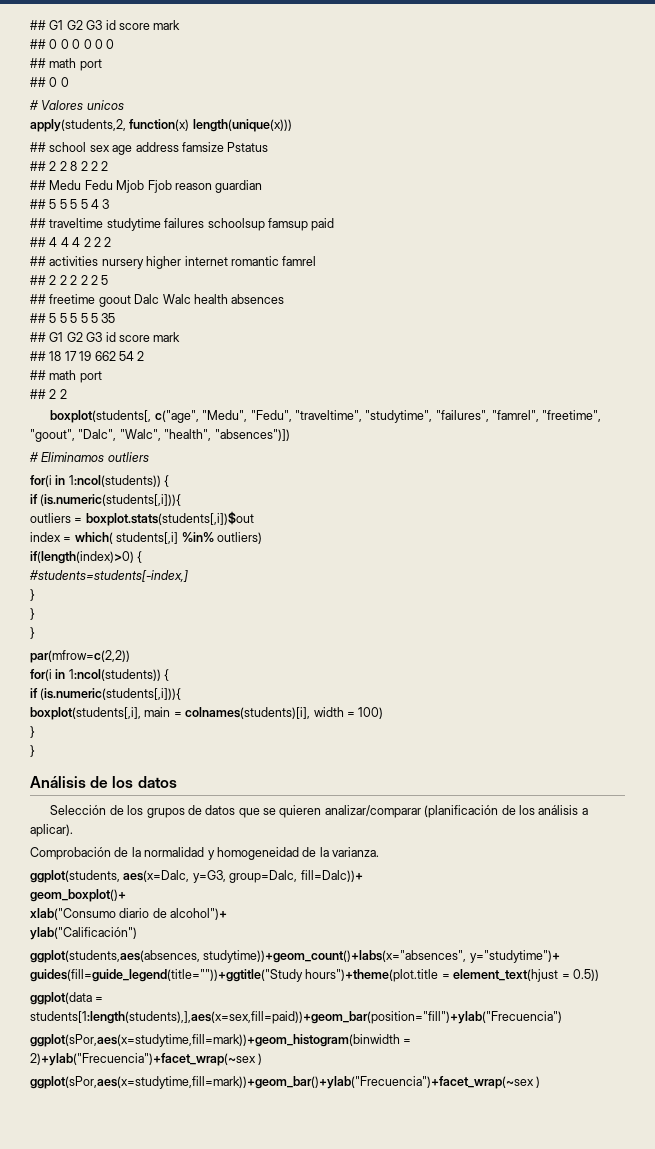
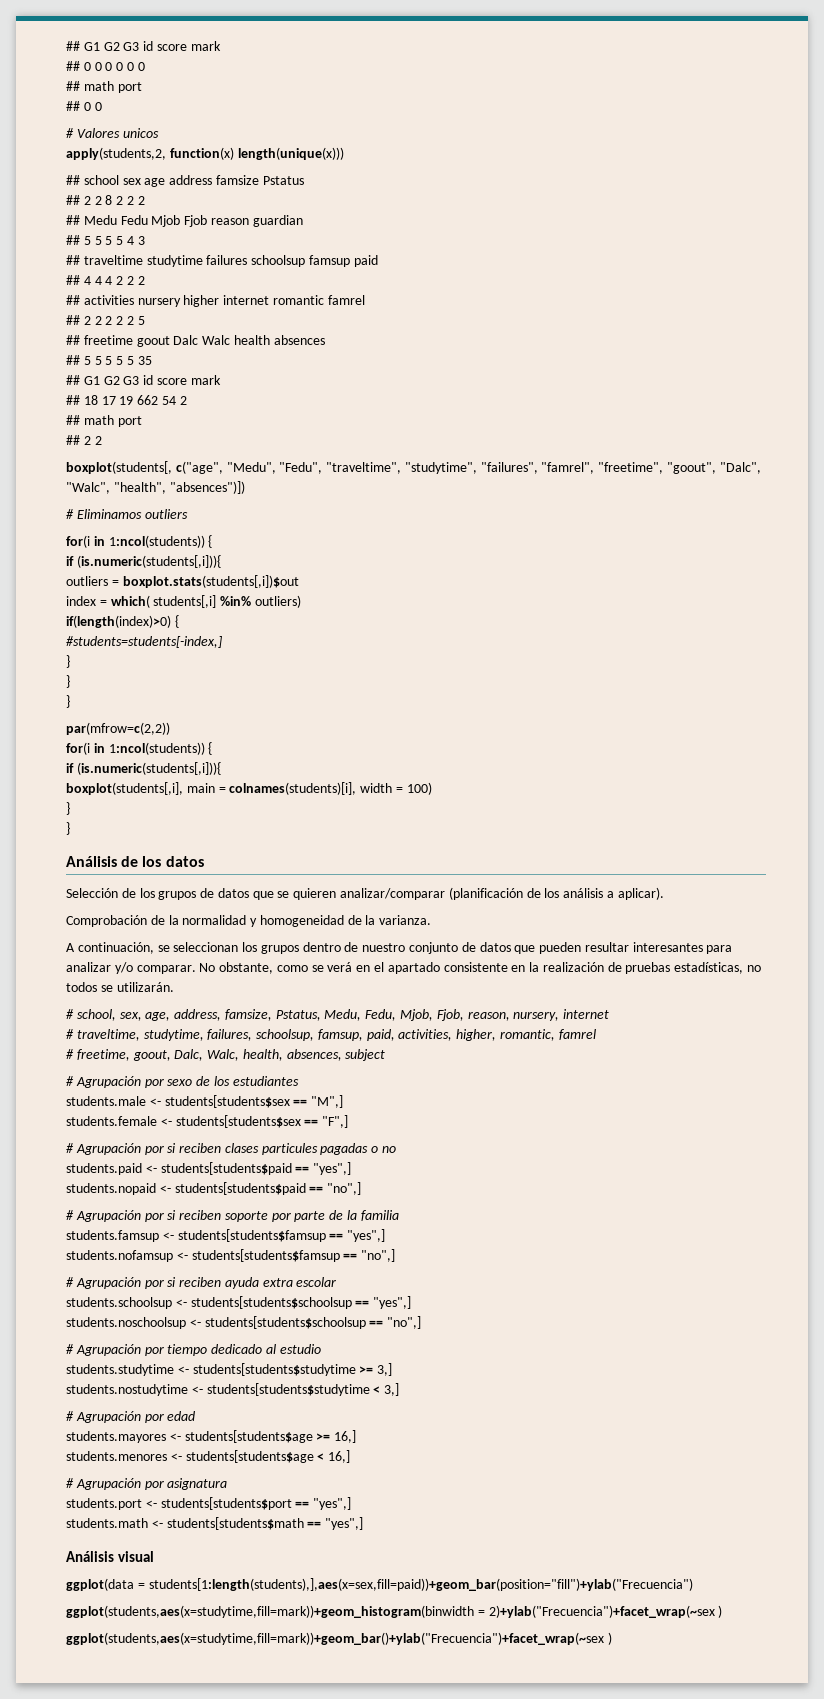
[30,870,363,883] [30,889,126,902] [30,908,228,920] [30,927,137,940] [30,950,560,963] [30,969,599,982] ggplot(students, aes(x=Dalc, y=G3, group=Dalc, fill=Dalc))+ // geom_boxplot()+ // xlab("Consumo diario de alcohol")+ // ylab("Calificación") // ggplot(students,aes(absences, studytime))+geom_count()+labs(x="absences", y="studytime")+ guides(fill=guide_legend(title=""))+ggtitle("Study hours")+theme(plot.title = element_text(hjust = 0.5)) -> [66,942,733,954] [66,962,762,974] [66,982,174,992] [66,1009,610,1021] [66,1029,596,1041] [66,1049,386,1061] [66,1076,299,1088] [66,1095,344,1108] [66,1115,349,1128] [66,1143,397,1155] [66,1162,352,1175] [66,1182,362,1195] [66,1210,399,1222] [66,1229,386,1242] [66,1249,396,1262] [66,1277,337,1289] [66,1296,412,1309] [66,1316,422,1329] [66,1344,321,1356] [66,1363,393,1376] [66,1383,400,1396] [66,1411,196,1423] [66,1430,357,1443] [66,1450,351,1463] [66,1478,228,1490] [66,1497,352,1510] [66,1517,364,1530] [66,1551,154,1562] A continuación, se seleccionan los grupos dentro de nuestro conjunto de datos que pueden resultar interesantes para analizar y/o comparar. No obstante, como se verá en el apartado consistente en la realización de pruebas estadísticas, no todos se utilizarán. // # school, sex, age, address, famsize, Pstatus, Medu, Fedu, Mjob, Fjob, reason, nursery, internet // # traveltime, studytime, failures, schoolsup, famsup, paid, activities, higher, romantic, famrel // # freetime, goout, Dalc, Walc, health, absences, subject // # Agrupación por sexo de los estudiantes // students.male <- students[students$sex == "M",] // students.female <- students[students$sex == "F",] // # Agrupación por si reciben clases particules pagadas o no // students.paid <- students[students$paid == "yes",] // students.nopaid <- students[students$paid == "no",] // # Agrupación por si reciben soporte por parte de la familia // students.famsup <- students[students$famsup == "yes",] // students.nofamsup <- students[students$famsup == "no",] // # Agrupación por si reciben ayuda extra escolar // students.schoolsup <- students[students$schoolsup == "yes",] // students.noschoolsup <- students[students$schoolsup == "no",] // # Agrupación por tiempo dedicado al estudio // students.studytime <- students[students$studytime >= 3,] // students.nostudytime <- students[students$studytime < 3,] // # Agrupación por edad // students.mayores <- students[students$age >= 16,] // students.menores <- students[students$age < 16,] // # Agrupación por asignatura // students.port <- students[students$port == "yes",] // students.math <- students[students$math == "yes",] // Análisis visual
[30,1034,400,1047] ggplot(sPor,aes(x=studytime,fill=mark))+geom_histogram(binwidth -> [66,1605,474,1618] ggplot(students,aes(x=studytime,fill=mark))+geom_histogram(binwidth
[30,1076,534,1089] ggplot(sPor,aes(x=studytime,fill=mark))+geom_bar()+ylab("Frecuencia")+facet_wrap(~sex -> [66,1632,604,1645] ggplot(students,aes(x=studytime,fill=mark))+geom_bar()+ylab("Frecuencia")+facet_wrap(~sex

